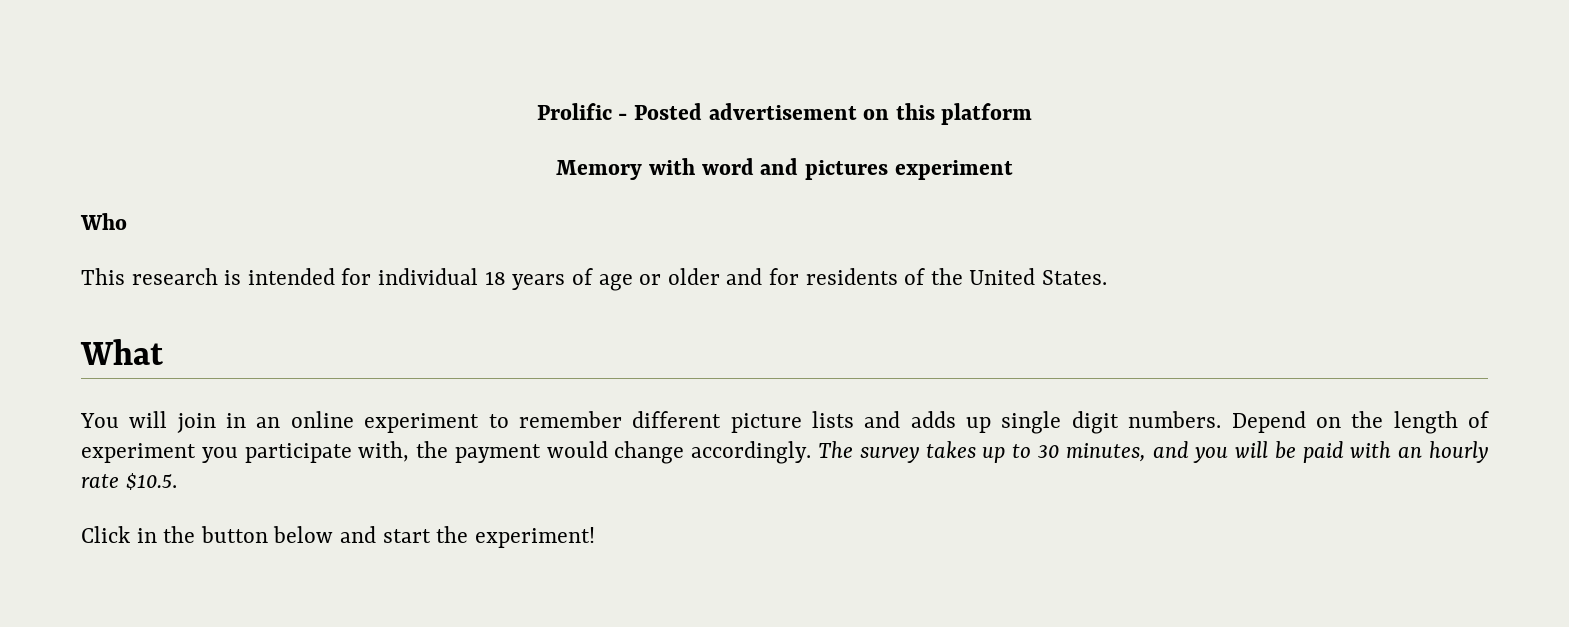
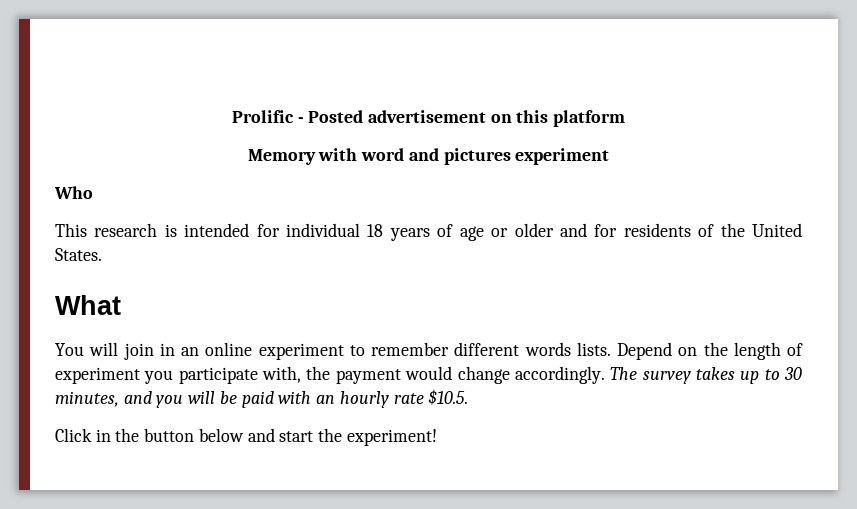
[730,411,1222,434] picture lists and adds up single digit numbers. -> [524,342,611,356] words lists.

